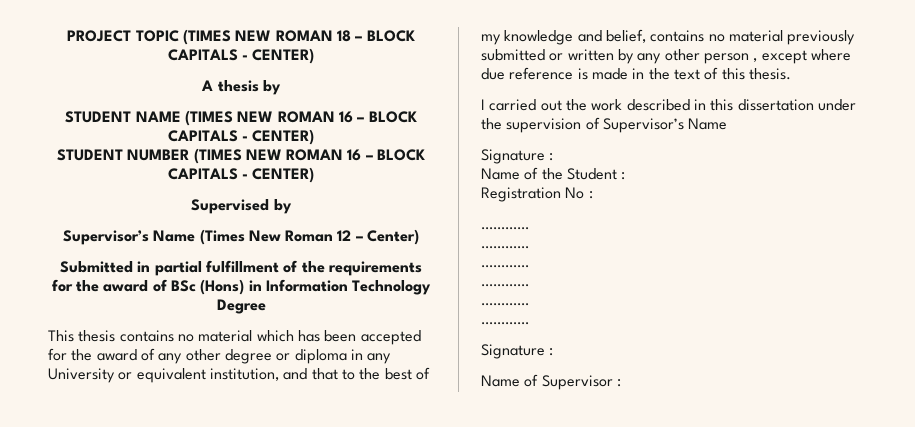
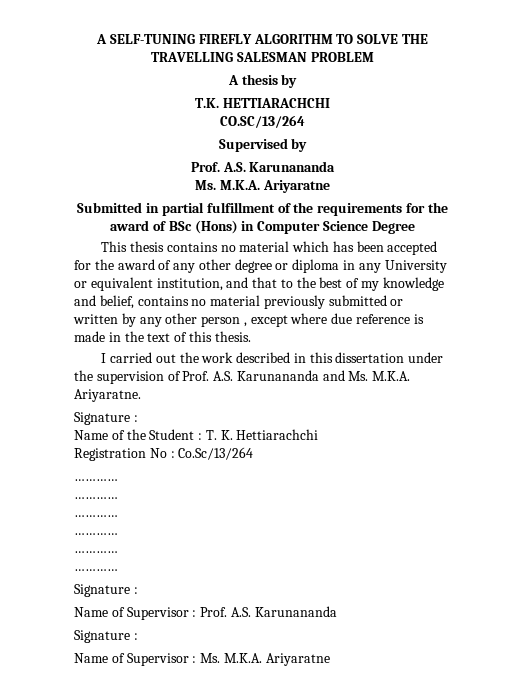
[67,29,415,45] [167,48,315,64] [201,80,281,95] [65,110,417,126] [167,129,315,145] [56,148,426,164] [167,167,315,183] [191,199,292,214] [62,229,420,245] PROJECT TOPIC (TIMES NEW ROMAN 18 – BLOCK CAPITALS - CENTER) // A thesis by // STUDENT NAME (TIMES NEW ROMAN 16 – BLOCK CAPITALS - CENTER) // STUDENT NUMBER (TIMES NEW ROMAN 16 – BLOCK CAPITALS - CENTER) // Supervised by // Supervisor’s Name (Times New Roman 12 – Center) -> [96,34,428,44] [151,52,374,62] [227,74,298,88] [195,98,330,108] [220,115,305,128] [218,138,308,152] [190,161,336,172] [195,180,330,193] A SELF-TUNING FIREFLY ALGORITHM TO SOLVE THE TRAVELLING SALESMAN PROBLEM // A thesis by // T.K. HETTIARACHCHI // CO.SC/13/264 // Supervised by // Prof. A.S. Karunananda // Ms. M.K.A. Ariyaratne
[265,279,432,295] Information Technology -> [257,221,368,234] Computer Science
[602,118,728,133] Supervisor’s Name -> [182,370,411,381] [74,389,141,402] Prof. A.S. Karunananda and Ms. M.K.A. Ariyaratne.
(626, 176) none -> [205,429,319,440] T. K. Hettiarachchi
(593, 195) none -> [178,447,254,460] Co.Sc/13/264
(621, 383) none -> [200,606,337,617] [74,630,138,643] [74,653,330,666] Prof. A.S. Karunananda // Signature : // Name of Supervisor : Ms. M.K.A. Ariyaratne

